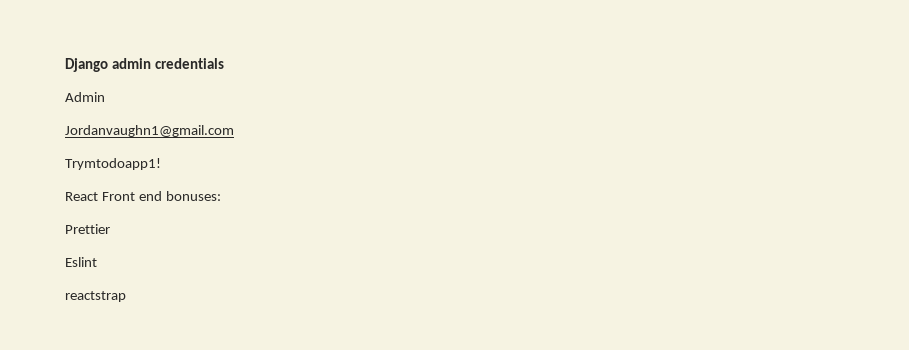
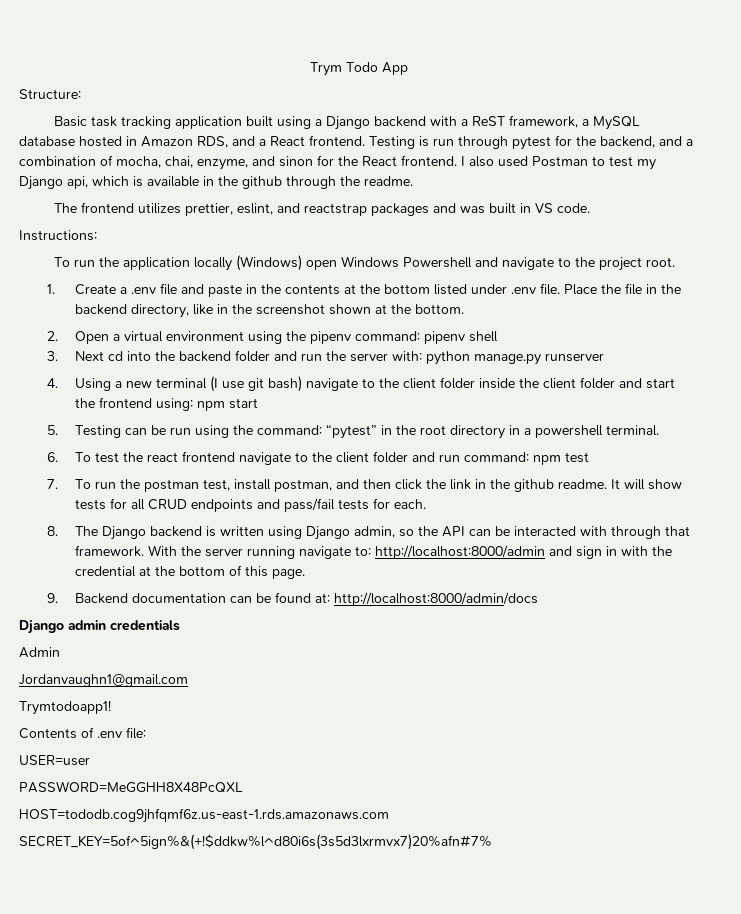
(65, 65) none -> [309,62,408,76] [19,89,81,99] [54,115,641,130] [19,135,693,150] [19,155,656,170] [19,176,413,190] [54,202,591,216] [19,230,97,241] [54,255,676,271] [46,283,681,297] [74,304,464,318] [46,331,498,344] [46,350,604,365] [46,376,675,392] [74,397,258,411] [46,424,659,439] [46,451,589,465] [46,479,682,492] [74,498,426,512] [46,526,690,540] [74,545,672,559] [74,565,305,579] [46,592,538,606] Trym Todo App // Structure: // Basic task tracking application built using a Django backend with a ReST framework, a MySQL database hosted in Amazon RDS, and a React frontend. Testing is run through pytest for the backend, and a combination of mocha, chai, enzyme, and sinon for the React frontend. I also used Postman to test my Django api, which is available in the github through the readme. // The frontend utilizes prettier, eslint, and reactstrap packages and was built in VS code. // Instructions: // To run the application locally (Windows) open Windows Powershell and navigate to the project root. // 1. Create a .env file and paste in the contents at the bottom listed under .env file. Place the file in the backend directory, like in the screenshot shown at the bottom. // 2. Open a virtual environment using the pipenv command: pipenv shell // 3. Next cd into the backend folder and run the server with: python manage.py runserver // 4. Using a new terminal (I use git bash) navigate to the client folder inside the client folder and start the frontend using: npm start // 5. Testing can be run using the command: “pytest” in the root directory in a powershell terminal. // 6. To test the react frontend navigate to the client folder and run command: npm test // 7. To run the postman test, install postman, and then click the link in the github readme. It will show tests for all CRUD endpoints and pass/fail tests for each. // 8. The Django backend is written using Django admin, so the API can be interacted with through that framework. With the server running navigate to: http://localhost:8000/admin and sign in with the credential at the bottom of this page. // 9. Backend documentation can be found at: http://localhost:8000/admin/docs //
[65,191,221,201] [65,224,110,234] [65,257,97,267] [65,291,126,302] React Front end bonuses: // Prettier // Eslint // reactstrap -> [19,727,146,739] [19,755,90,766] [19,781,243,793] [19,808,389,823] [19,834,492,850] Contents of .env file: // USER=user // PASSWORD=MeGGHH8X48PcQXL // HOST=tododb.cog9jhfqmf6z.us-east-1.rds.amazonaws.com // SECRET_KEY=5of^5ign%&(+!$ddkw%l^d80i6s(3s5d3lxrmvx7)20%afn#7%

